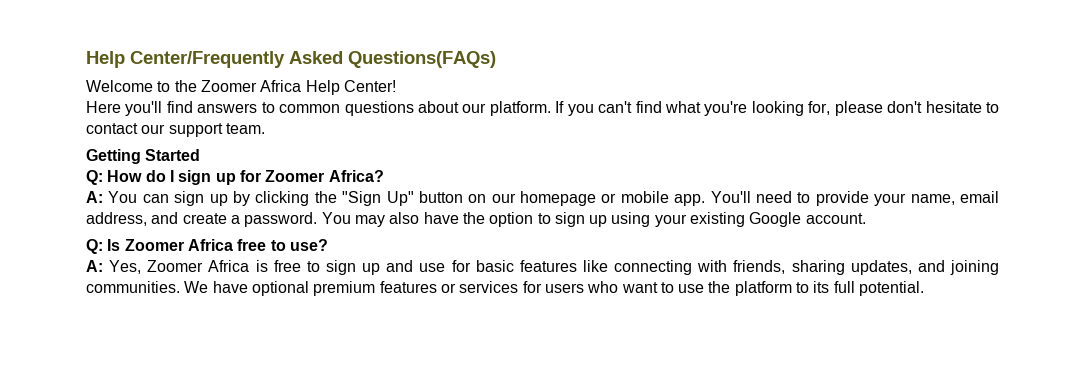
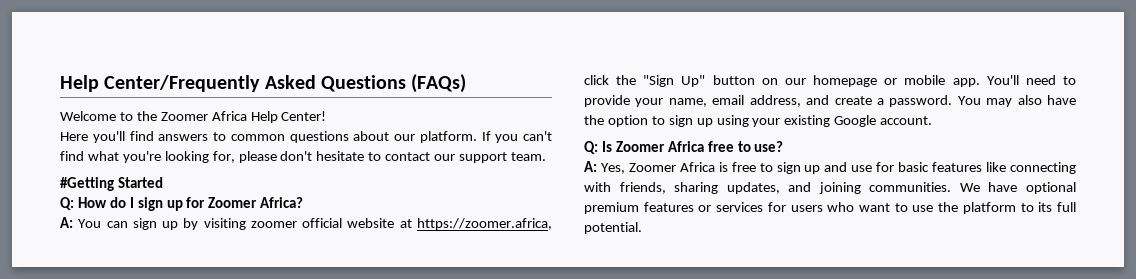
[348,51,496,68] Questions(FAQs) -> [320,74,467,93] Questions (FAQs)
[86,149,141,164] Getting -> [60,177,114,191] #Getting
[255,191,310,206] clicking -> [203,218,552,230] [584,75,609,85] visiting zoomer official website at https://zoomer.africa, click

